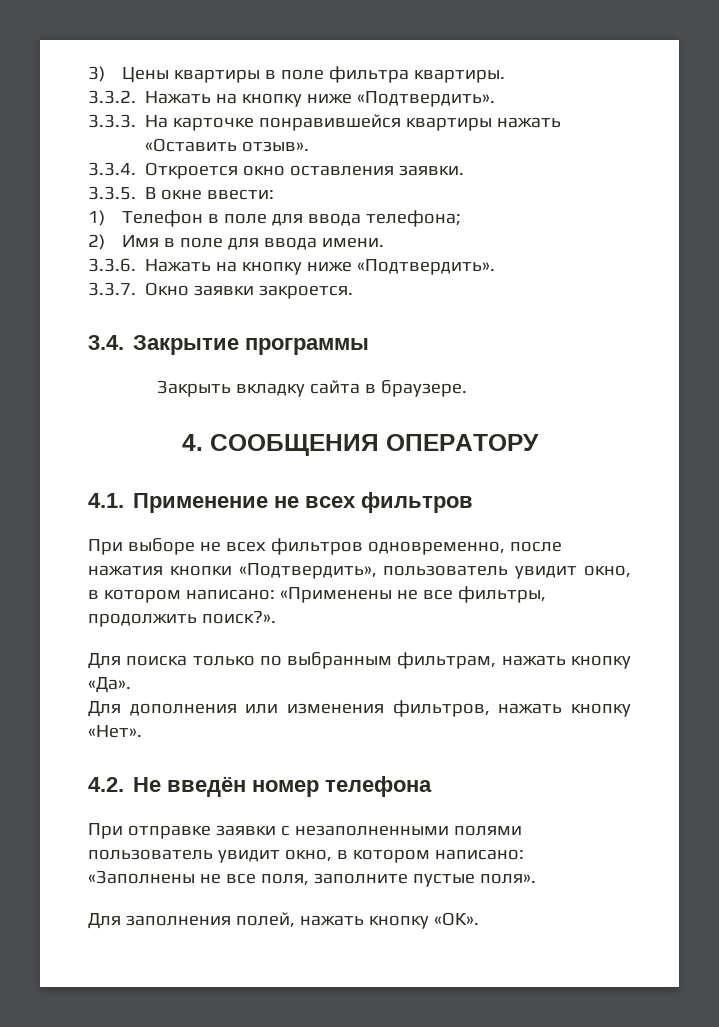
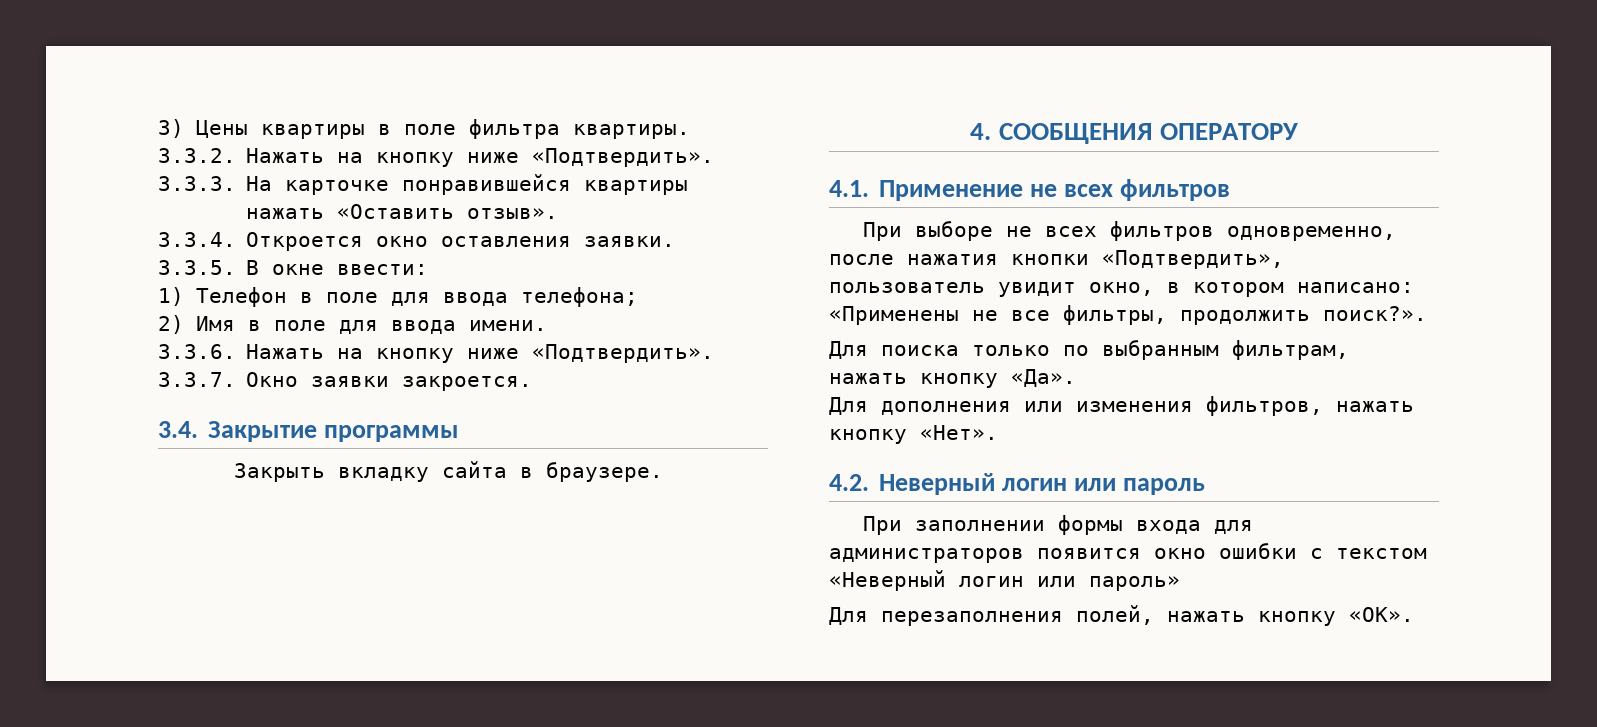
[133,776,433,797] [88,823,522,839] [88,849,524,863] [88,870,536,887] [88,913,231,929] Не введён номер телефона // При отправке заявки с незаполненными полями пользователь увидит окно, в котором написано: «Заполнены не все поля, заполните пустые поля». // Для заполнения -> [879,473,1205,495] [862,515,1253,535] [829,543,1427,563] [829,570,1180,591] [829,607,1063,626] Неверный логин или пароль // При заполнении формы входа для администраторов появится окно ошибки с текстом «Неверный логин или пароль» // Для перезаполнения

